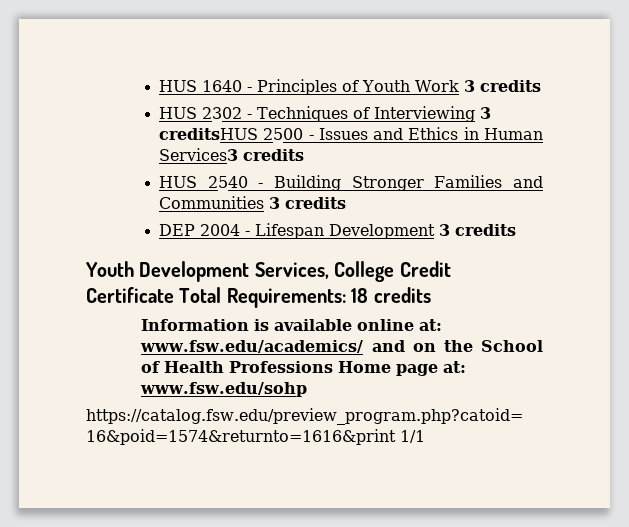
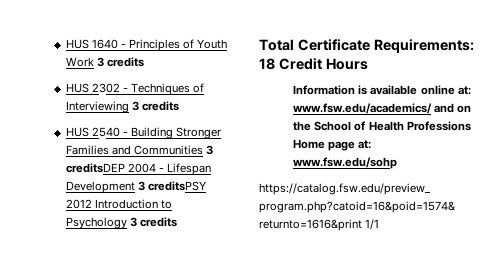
[159,127,543,140] [159,148,239,161] creditsHUS 2500 - Issues and Ethics in Human Services3 -> (139, 106) none
[285,197,347,209] [159,224,196,236] credits // DEP -> [65,163,125,173] creditsDEP
[455,224,517,236] [86,261,451,282] [86,287,431,308] credits // Youth Development Services, College Credit Certificate Total Requirements: 18 credits -> [148,181,208,191] [65,199,173,209] [65,217,178,229] [259,39,474,53] [259,58,368,70] creditsPSY 2012 Introduction to Psychology 3 credits // Total Certificate Requirements: 18 Credit Hours

